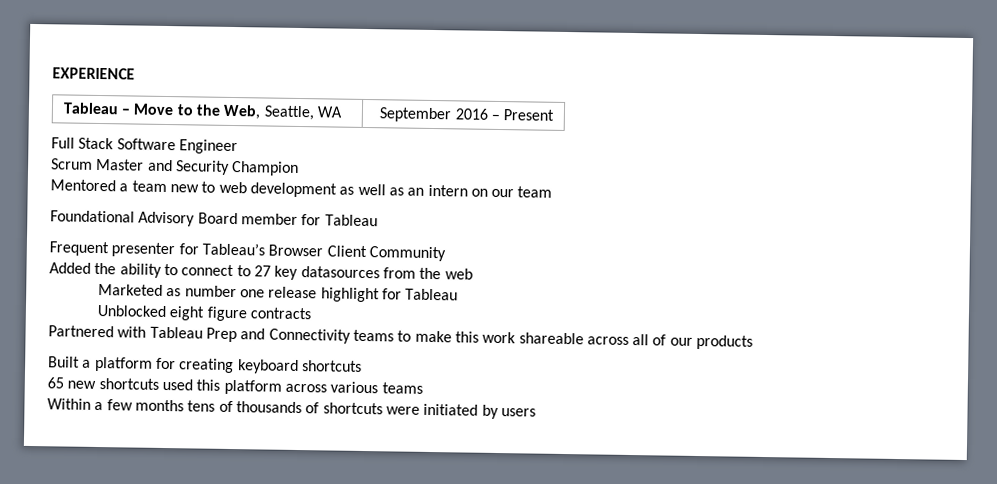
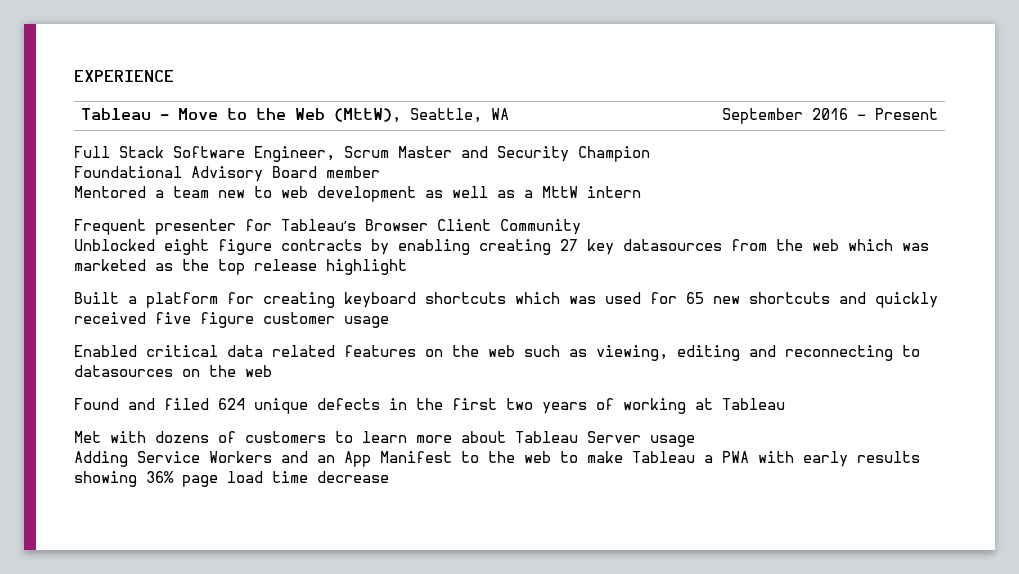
[223,104,262,120] Web, -> [294,108,401,123] Web (MttW),
[178,139,238,155] Engineer // -> [254,146,335,162] Engineer,
(300, 168) none -> [74,166,380,182] // Foundational Advisory Board member
[407,187,425,196] an -> [524,186,578,198] a MttW
[470,186,553,198] [50,210,378,227] on our team // Foundational Advisory Board member for Tableau -> (641, 192) none
[49,262,251,278] Added the ability to connect to -> [74,239,551,255] Unblocked eight figure contracts by enabling creating
[98,283,459,303] [97,304,311,322] [48,325,754,350] // Marketed as number one release highlight for Tableau // Unblocked eight figure contracts // Partnered with Tableau Prep and Connectivity teams to make this work shareable across all of our products -> [848,239,929,251] [74,259,407,275] which was marketed as the top release highlight
[47,377,423,395] [47,398,536,420] // 65 new shortcuts used this platform across various teams // Within a few months tens of thousands of shortcuts were initiated by users -> [515,292,938,308] [74,312,389,328] [74,345,920,361] [74,365,272,377] [74,398,785,414] [74,431,695,447] [74,451,920,467] [74,471,389,487] which was used for 65 new shortcuts and quickly received five figure customer usage // Enabled critical data related features on the web such as viewing, editing and reconnecting to datasources on the web // Found and filed 624 unique defects in the first two years of working at Tableau // Met with dozens of customers to learn more about Tableau Server usage // Adding Service Workers and an App Manifest to the web to make Tableau a PWA with early results showing 36% page load time decrease

